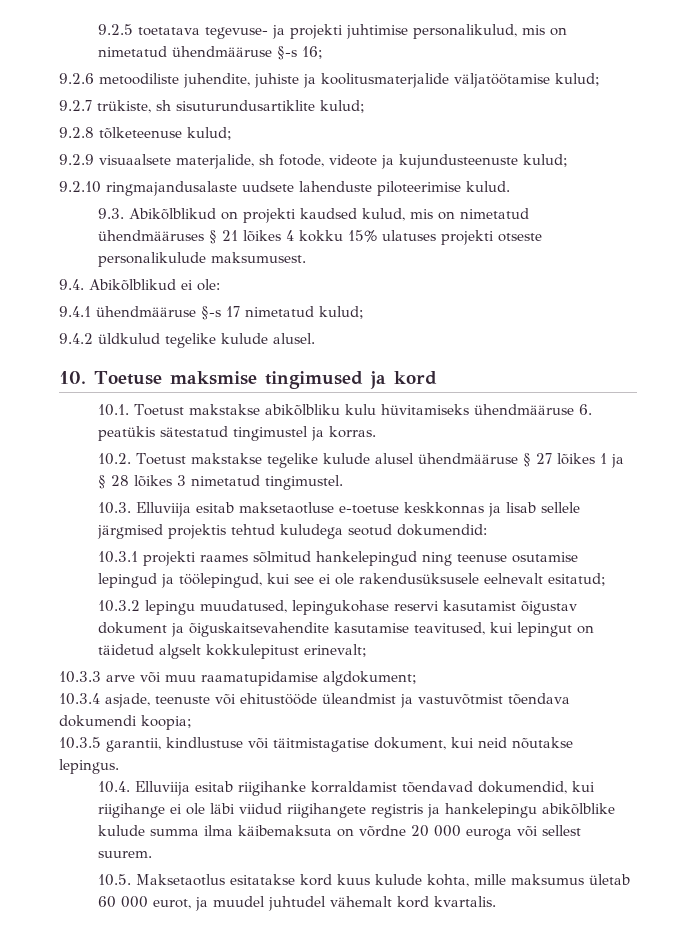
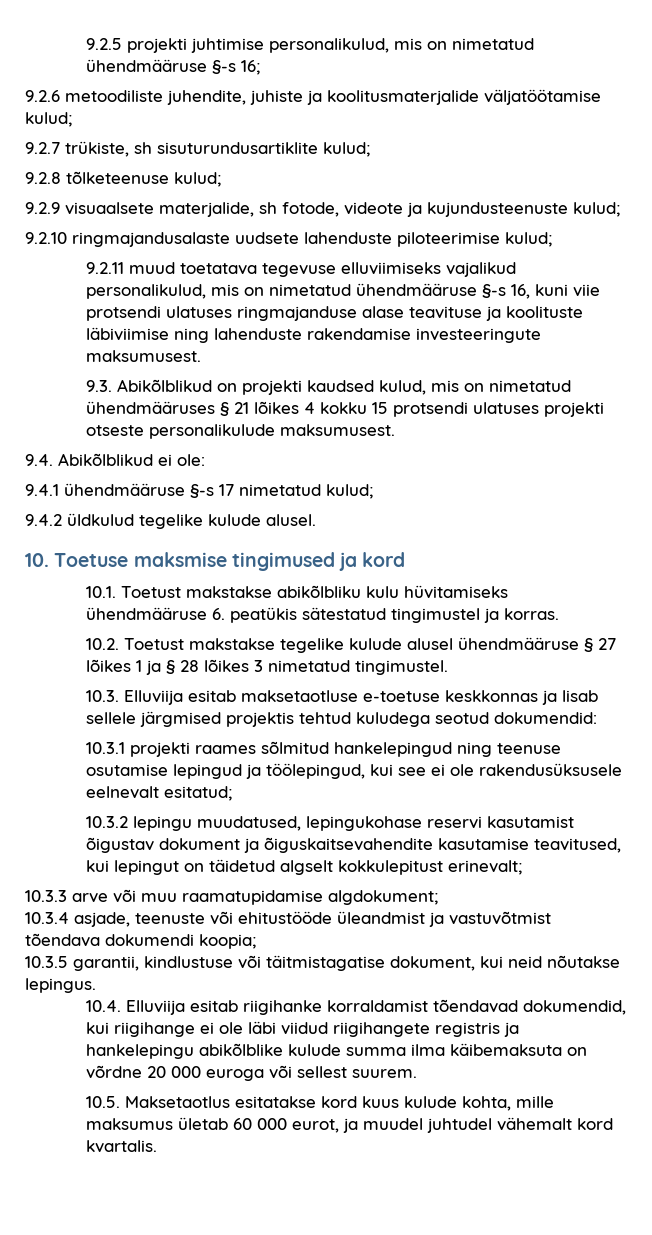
[138,25,286,39] toetatava tegevuse- ja -> (122, 44) none
[466,181,510,192] kulud. -> [505,232,552,247] [85,262,516,277] [85,283,600,299] [85,306,583,321] [85,327,541,343] [85,350,201,362] kulud; // 9.2.11 muud toetatava tegevuse elluviimiseks vajalikud personalikulud, mis on nimetatud ühendmääruse §-s 16, kuni viie protsendi ulatuses ringmajanduse alase teavituse ja koolituste läbiviimise ning lahenduste rakendamise investeeringute maksumusest.
[348,230,378,242] 15% -> [371,402,468,417] 15 protsendi

